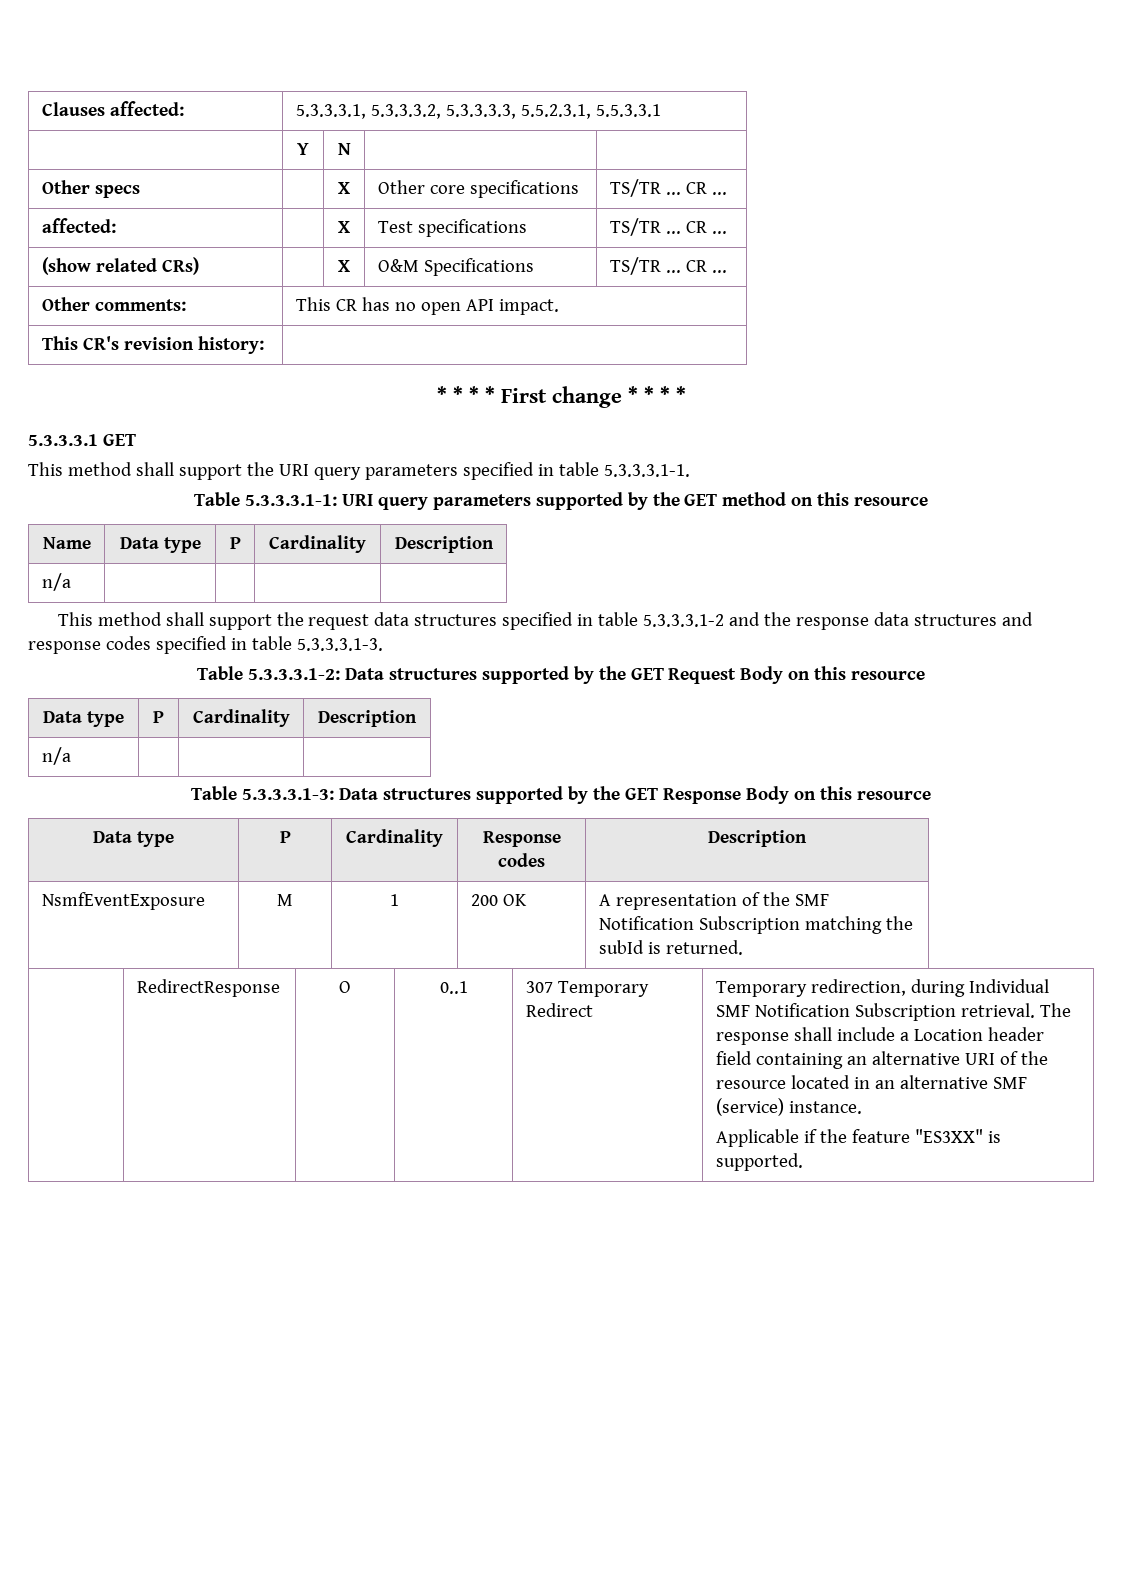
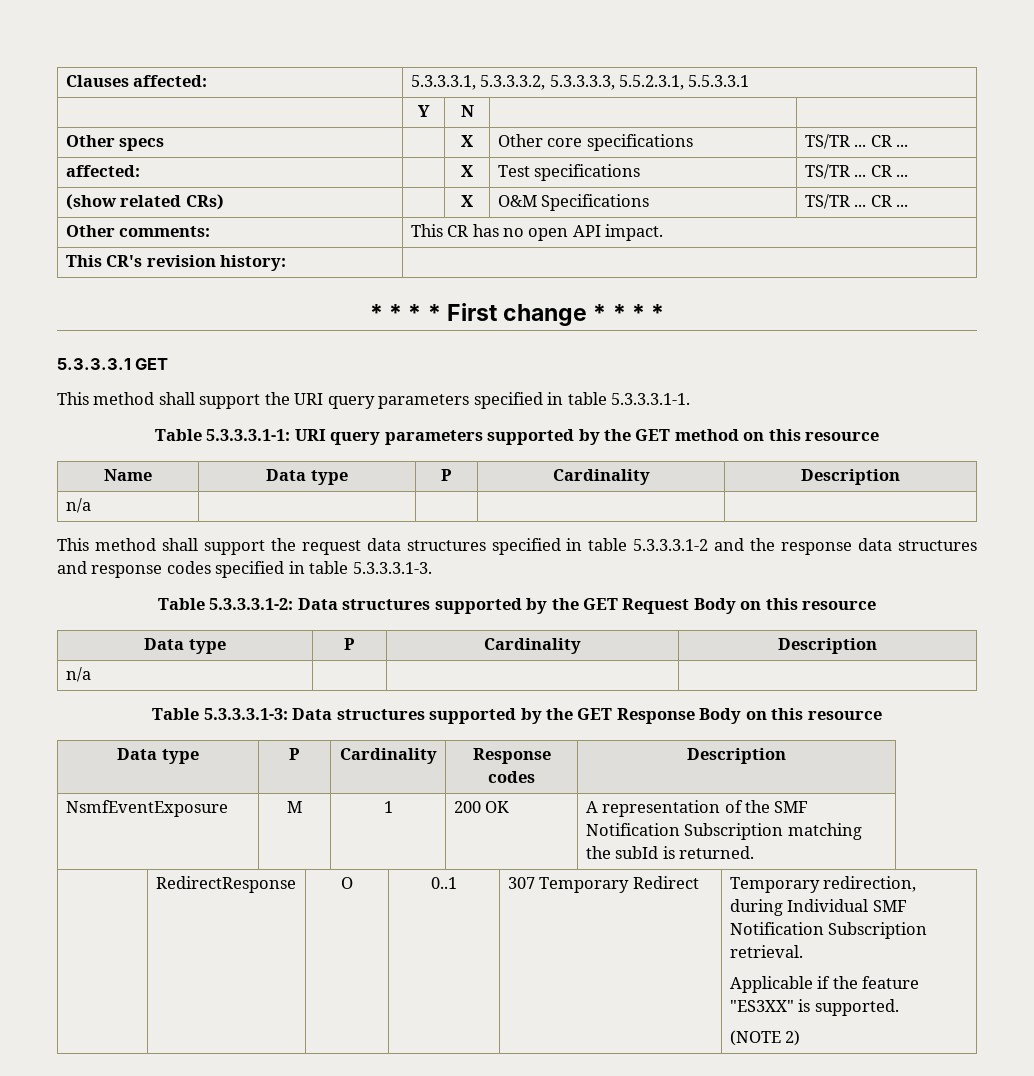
[1039,1003,1071,1017] [715,1027,1044,1045] [715,1051,1048,1069] [715,1075,1027,1089] [715,1098,862,1116] The response shall include a Location header field containing an alternative URI of the resource located in an alternative SMF (service) instance. -> (803, 951) none
(803, 1162) none -> [729,1030,801,1046] // (NOTE 2)

